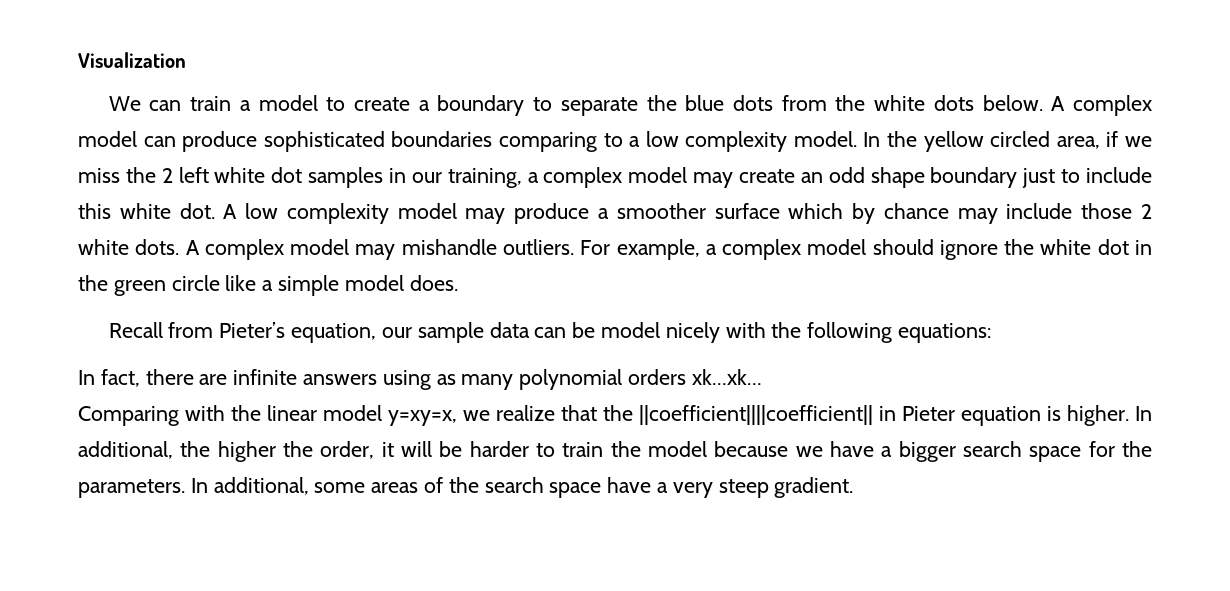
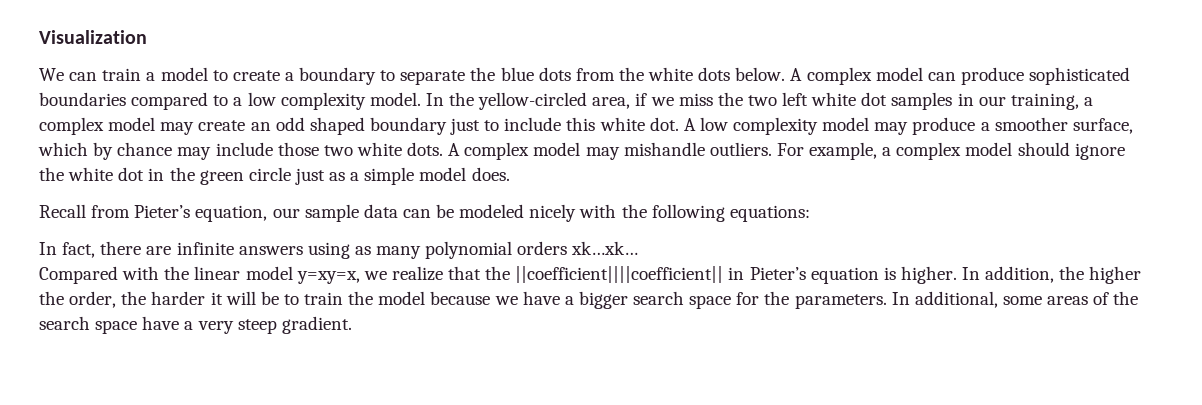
[498,132,597,152] comparing -> [131,92,209,110] compared
[923,131,1051,152] yellow circled -> [478,92,588,110] yellow-circled
[161,168,173,183] 2 -> [747,95,777,106] two
[870,167,925,188] shape -> [309,117,365,135] shaped
[714,203,780,219] surface -> [1072,118,1133,134] surface,
[1141,204,1153,219] 2 -> [323,145,353,156] two
[225,275,257,291] like -> [294,168,346,185] just as
[600,322,660,338] model -> [459,204,525,218] modeled
[78,406,179,426] Comparing -> [39,266,118,284] Compared
[902,406,956,421] Pieter -> [749,267,806,280] Pieter’s
[78,441,173,459] additional, -> [985,266,1055,283] addition,
(375, 450) none -> [121,291,206,305] the harder
[469,441,529,457] harder -> (279, 298) none

